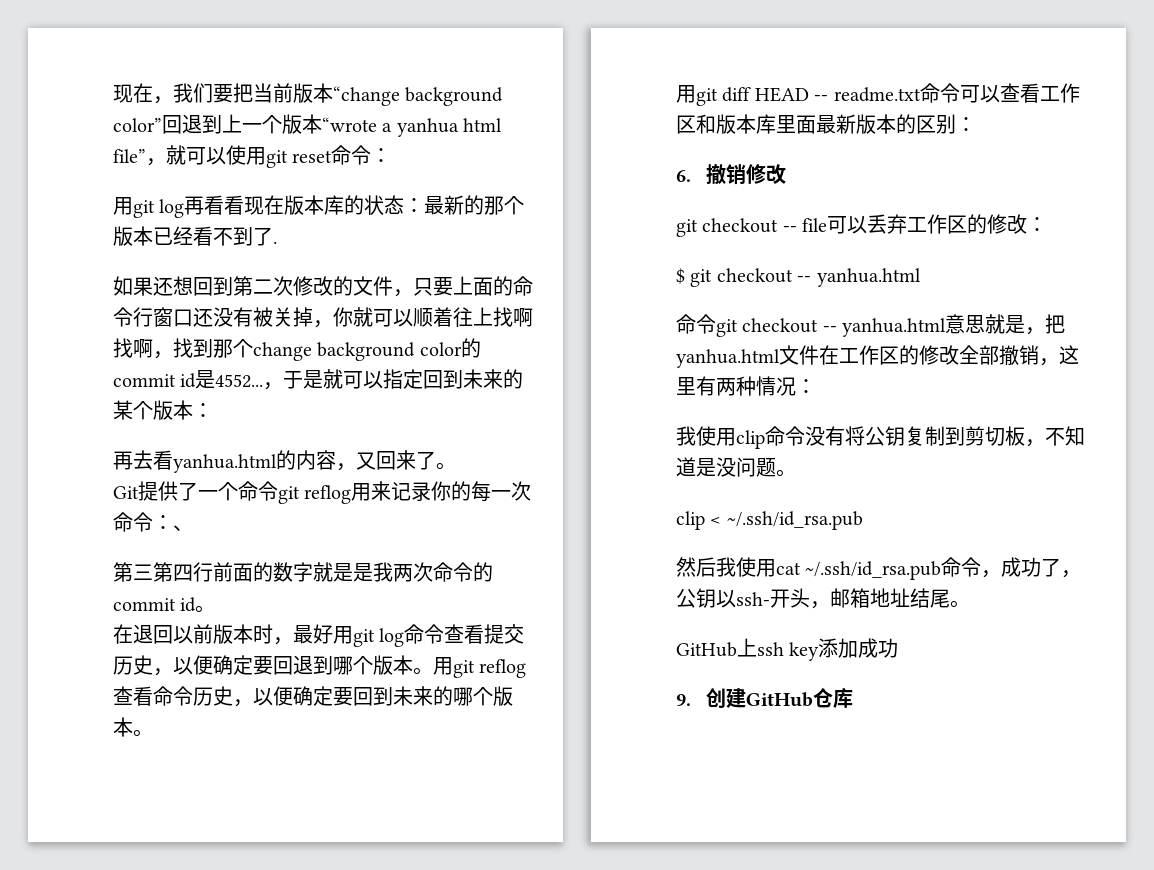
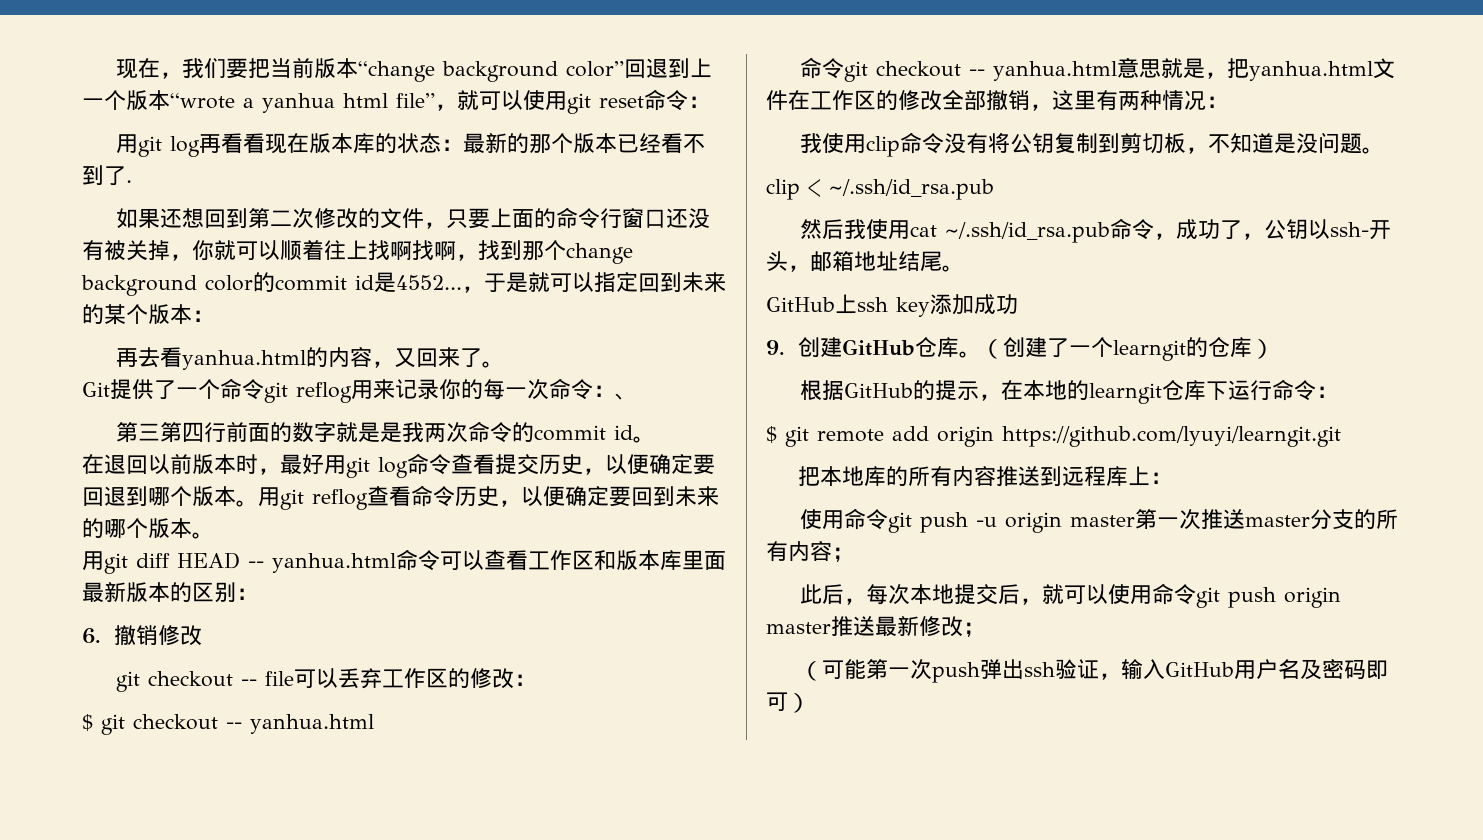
[833,87,921,102] readme.txt -> [272,553,396,573] yanhua.html
(853, 698) none -> [958,337,1274,361] [799,379,1338,404] [766,426,1341,447] [797,466,1172,487] [799,508,1398,533] [766,541,854,562] [799,583,1341,608] [766,616,985,637] [799,659,1388,683] [766,692,810,713] 。（创建了一个learngit的仓库） // 根据GitHub的提示，在本地的learngit仓库下运行命令： // $ git remote add origin https://github.com/lyuyi/learngit.git // 把本地库的所有内容推送到远程库上： // 使用命令git push -u origin master第一次推送master分支的所有内容； // 此后，每次本地提交后，就可以使用命令git push origin master推送最新修改； // （可能第一次push弹出ssh验证，输入GitHub用户名及密码即可）

